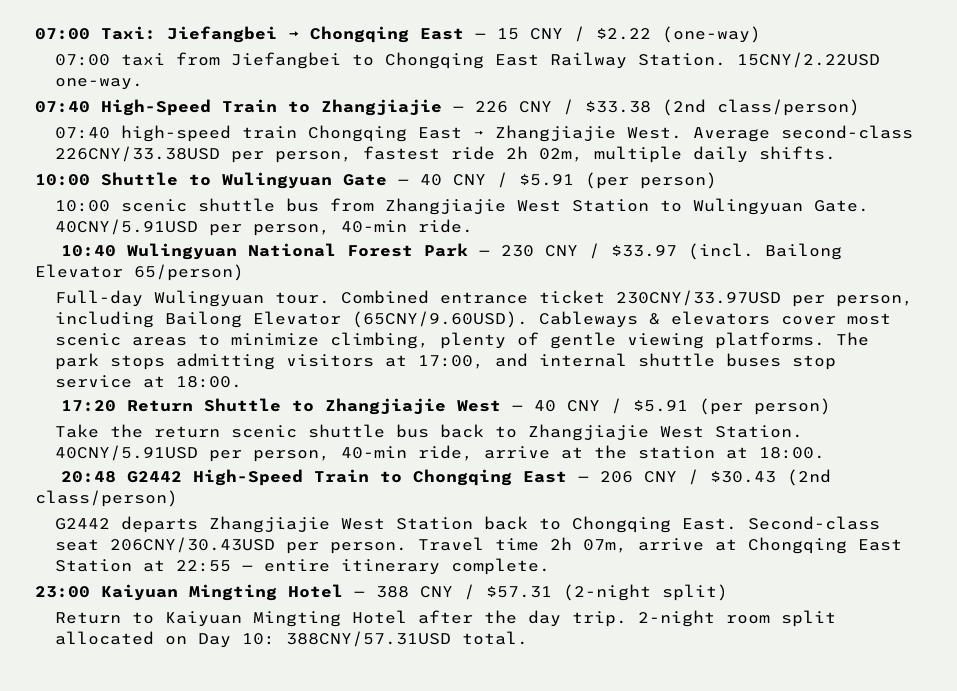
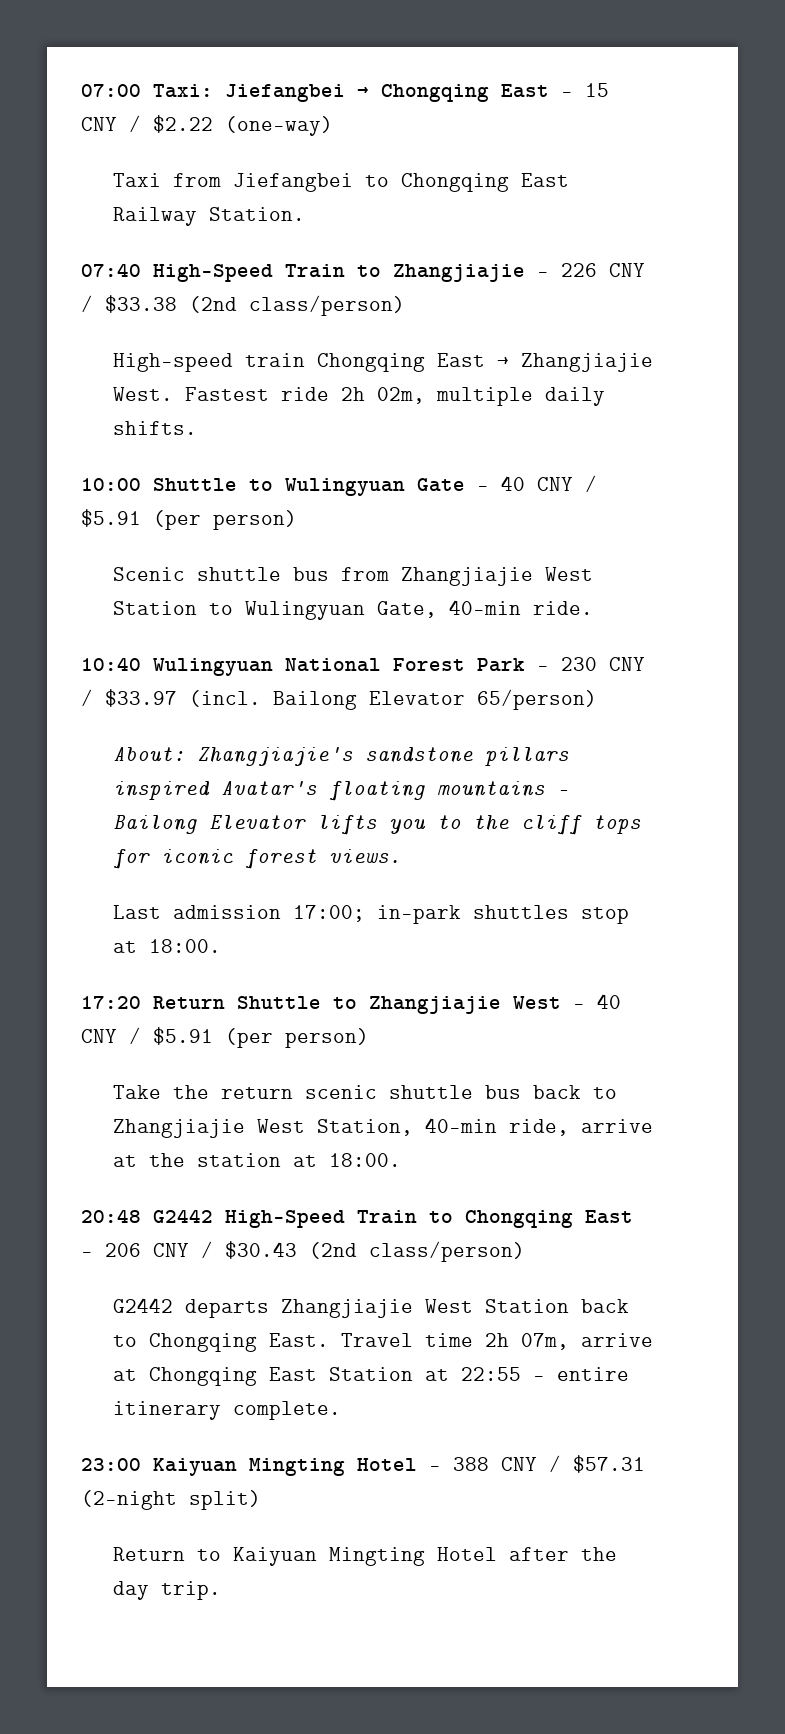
[55,53,166,66] 07:00 taxi -> [112,173,161,187] Taxi
[737,52,881,68] [55,78,144,90] 15CNY/2.22USD one-way. -> (305, 214) none
[55,125,232,142] 07:40 high-speed -> [112,353,233,372] High-speed
[693,125,914,142] [55,146,441,163] Average second-class 226CNY/33.38USD per person, fastest -> [184,387,269,401] Fastest
[55,199,188,212] 10:00 scenic -> [112,567,185,581] Scenic
[814,200,870,212] [55,219,331,236] Gate. 40CNY/5.91USD per person, -> [376,601,437,618] Gate,
[55,290,914,307] [55,311,892,328] [55,332,870,349] [55,353,837,370] [55,375,133,388] Full-day Wulingyuan tour. Combined entrance ticket 230CNY/33.97USD per person, including Bailong Elevator (65CNY/9.60USD). Cableways & elevators cover most scenic areas to minimize climbing, plenty of gentle viewing platforms. The park stops admitting visitors at 17:00, and internal shuttle buses stop service -> [112,747,569,766] [112,781,569,801] [112,815,641,835] [112,849,401,869] [112,905,629,924] About: Zhangjiajie's sandstone pillars inspired Avatar's floating mountains — Bailong Elevator lifts you to the cliff tops for iconic forest views. // Last admission 17:00; in-park shuttles stop
[715,425,804,438] [55,445,331,462] Station. 40CNY/5.91USD per person, -> [316,1119,413,1136] Station,
[748,516,881,530] [55,537,408,554] Second-class seat 206CNY/30.43USD per person. -> (329, 1340) none
[638,610,837,627] [55,631,529,648] 2-night room split allocated on Day 10: 388CNY/57.31USD total. -> (221, 1590) none

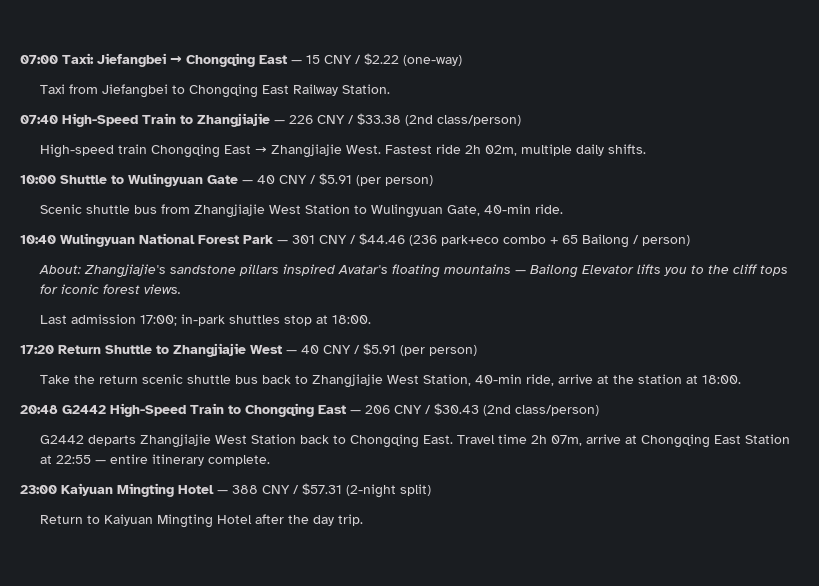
[561,657,645,671] [81,689,597,710] 230 CNY / $33.97 (incl. Bailong Elevator 65/person) -> [292,233,690,248] 301 CNY / $44.46 (236 park+eco combo + 65 Bailong / person)

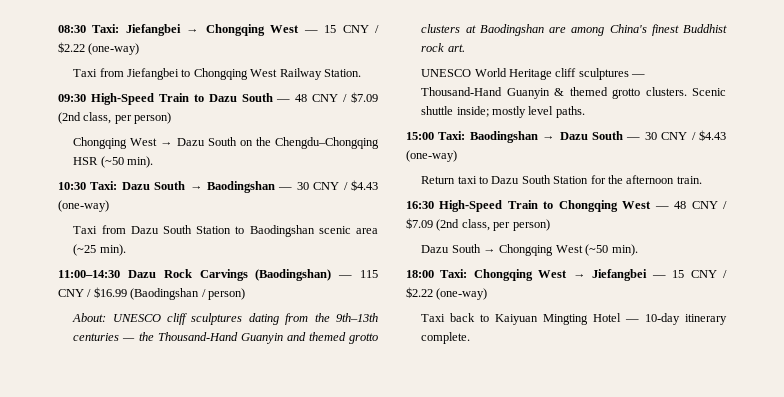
[20,55,58,64] 07:00 -> [58,25,86,33] 08:30
[259,55,287,64] East -> [270,25,300,33] West
[262,85,290,94] East -> [250,69,278,77] West
[20,113,521,127] [40,144,647,158] [20,173,433,187] [40,204,564,218] [20,233,690,248] [39,264,789,278] [40,284,182,294] [40,314,372,326] [20,343,477,357] [40,374,742,388] [20,403,599,417] [40,434,791,448] [40,454,271,466] [20,483,431,498] [40,514,364,528] 07:40 High-Speed Train to Zhangjiajie — 226 CNY / $33.38 (2nd class/person) // High-speed train Chongqing East → Zhangjiajie West. Fastest ride 2h 02m, multiple daily shifts. // 10:00 Shuttle to Wulingyuan Gate — 40 CNY / $5.91 (per person) // Scenic shuttle bus from Zhangjiajie West Station to Wulingyuan Gate, 40-min ride. // 10:40 Wulingyuan National Forest Park — 301 CNY / $44.46 (236 park+eco combo + 65 Bailong / person) // About: Zhangjiajie's sandstone pillars inspired Avatar's floating mountains — Bailong Elevator lifts you to the cliff tops for iconic forest views. // Last admission 17:00; in-park shuttles stop at 18:00. // 17:20 Return Shuttle to Zhangjiajie West — 40 CNY / $5.91 (per person) // Take the return scenic shuttle bus back to Zhangjiajie West Station, 40-min ride, arrive at the station at 18:00. // 20:48 G2442 High-Speed Train to Chongqing East — 206 CNY / $30.43 (2nd class/person) // G2442 departs Zhangjiajie West Station back to Chongqing East. Travel time 2h 07m, arrive at Chongqing East Station at 22:55 — entire itinerary complete. // 23:00 Kaiyuan Mingting Hotel — 388 CNY / $57.31 (2-night split) // Return to Kaiyuan Mingting Hotel after the day trip. -> [58,92,378,105] [58,112,172,124] [73,137,379,149] [73,156,154,168] [58,180,378,193] [58,200,109,212] [73,225,378,237] [73,244,126,256] [58,269,378,281] [58,287,245,300] [72,313,378,325] [73,332,378,344] [421,24,727,36] [421,43,465,52] [421,68,646,80] [421,87,726,99] [421,106,585,118] [406,130,726,143] [406,150,457,162] [421,175,702,184] [406,200,728,212] [406,218,550,231] [421,244,638,256] [406,269,728,281] [406,287,488,300] [421,313,727,325] [421,332,471,344] 09:30 High-Speed Train to Dazu South — 48 CNY / $7.09 (2nd class, per person) // Chongqing West → Dazu South on the Chengdu–Chongqing HSR (~50 min). // 10:30 Taxi: Dazu South → Baodingshan — 30 CNY / $4.43 (one-way) // Taxi from Dazu South Station to Baodingshan scenic area (~25 min). // 11:00–14:30 Dazu Rock Carvings (Baodingshan) — 115 CNY / $16.99 (Baodingshan / person) // About: UNESCO cliff sculptures dating from the 9th–13th centuries — the Thousand-Hand Guanyin and themed grotto clusters at Baodingshan are among China's finest Buddhist rock art. // UNESCO World Heritage cliff sculptures — Thousand-Hand Guanyin & themed grotto clusters. Scenic shuttle inside; mostly level paths. // 15:00 Taxi: Baodingshan → Dazu South — 30 CNY / $4.43 (one-way) // Return taxi to Dazu South Station for the afternoon train. // 16:30 High-Speed Train to Chongqing West — 48 CNY / $7.09 (2nd class, per person) // Dazu South → Chongqing West (~50 min). // 18:00 Taxi: Chongqing West → Jiefangbei — 15 CNY / $2.22 (one-way) // Taxi back to Kaiyuan Mingting Hotel — 10-day itinerary complete.

